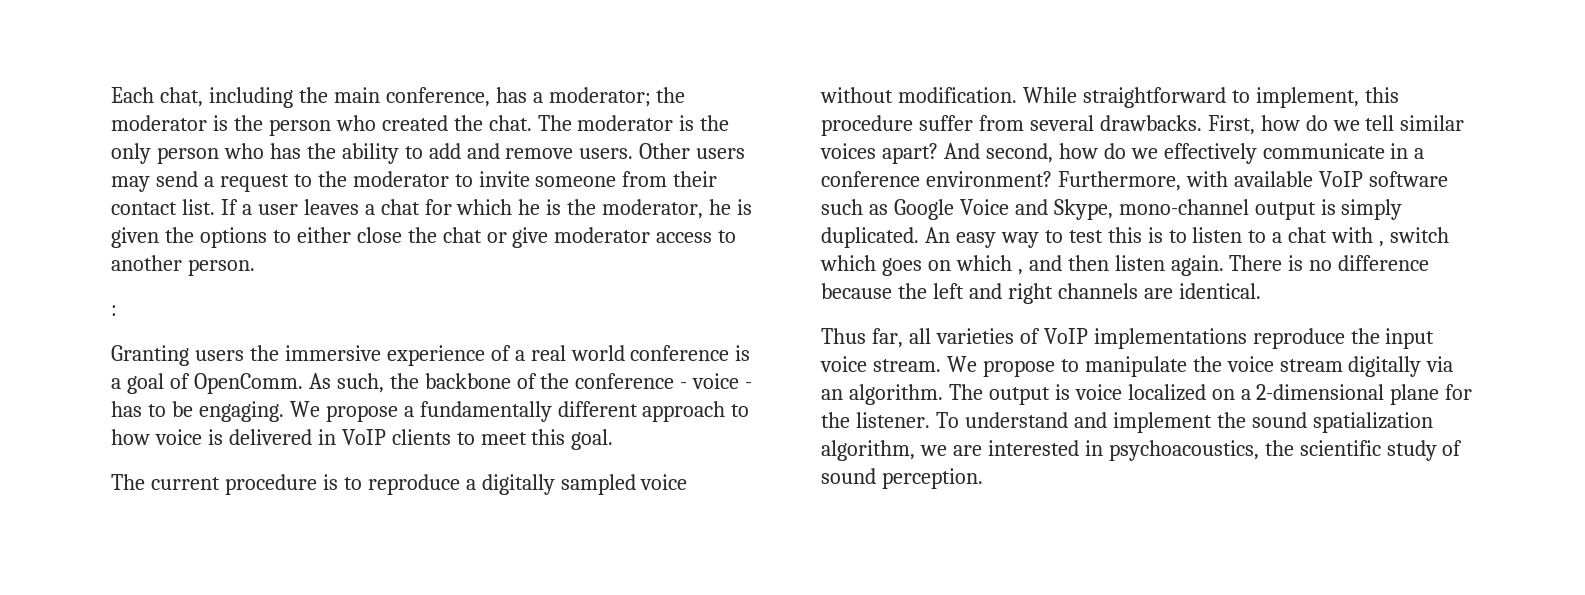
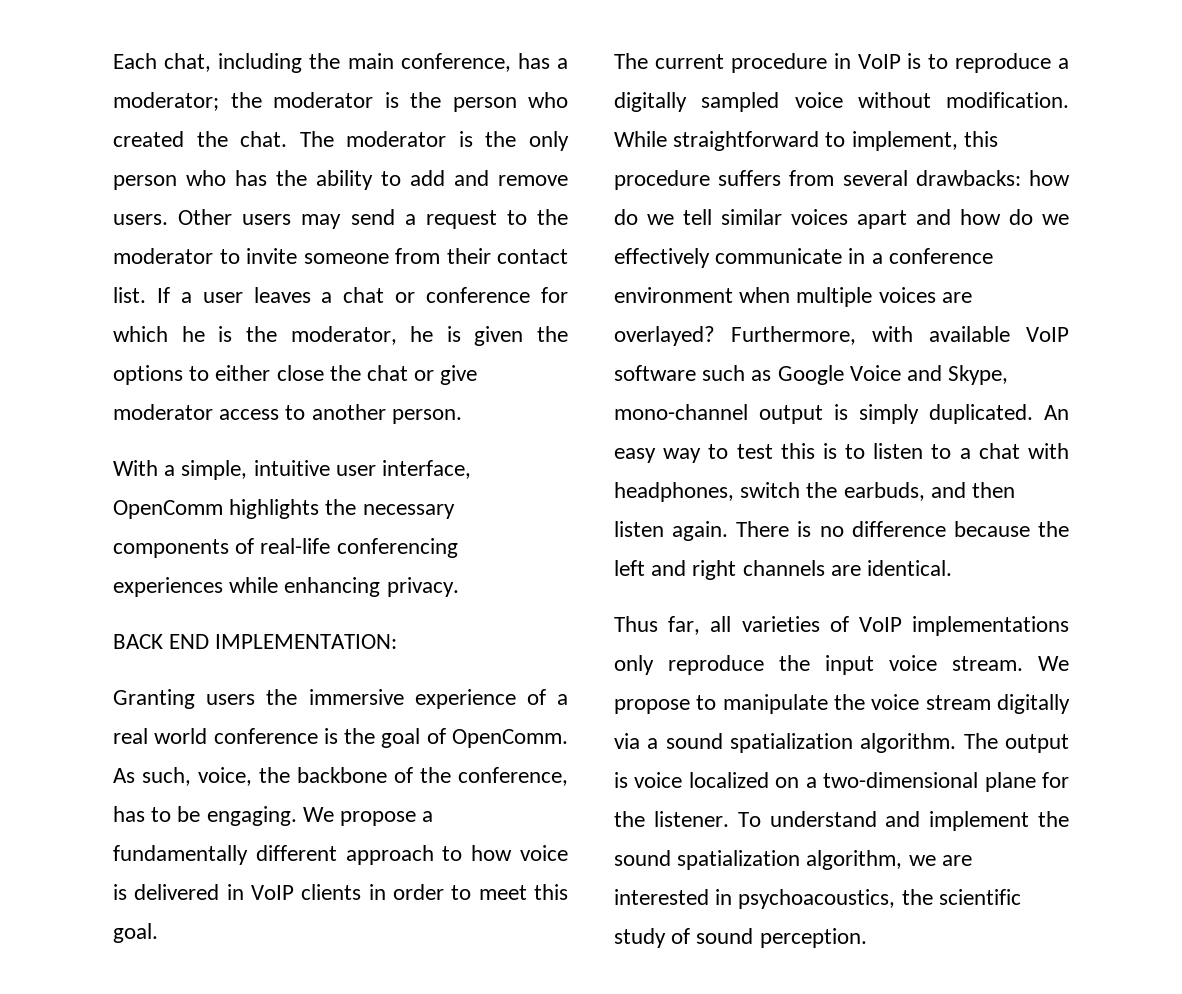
(420, 207) none -> [395,287,531,303] or conference
[111,305,117,316] : -> [113,460,472,480] [113,499,455,519] [113,538,458,558] [113,577,459,597] [113,634,398,649] With a simple, intuitive user interface, OpenComm highlights the necessary components of real-life conferencing experiences while enhancing privacy. // BACK END IMPLEMENTATION:
[111,378,121,389] a -> [344,728,376,744] the
(384, 383) none -> [198,767,252,786] voice,
[575,373,753,389] conference - voice - -> [458,767,568,786] conference,
(451, 437) none -> [368,884,444,900] in order
(317, 484) none -> [833,53,901,69] in VoIP
[918,115,973,131] suffer -> [718,170,782,186] suffers
[1099,115,1255,135] drawbacks. First, -> [915,170,1021,186] drawbacks:
[881,143,1053,164] apart? And second, -> [857,209,951,229] apart and
[925,171,1052,187] environment? -> [614,287,972,307] [614,326,715,346] environment when multiple voices are overlayed?
[1379,227,1450,247] [820,255,1023,276] , switch which goes on which , -> [614,482,925,502] headphones, switch the earbuds,
(1247, 338) none -> [614,655,654,675] only
[821,389,843,400] an -> [647,733,853,753] a sound spatialization
[1256,384,1385,400] 2-dimensional -> [823,772,979,788] two-dimensional

